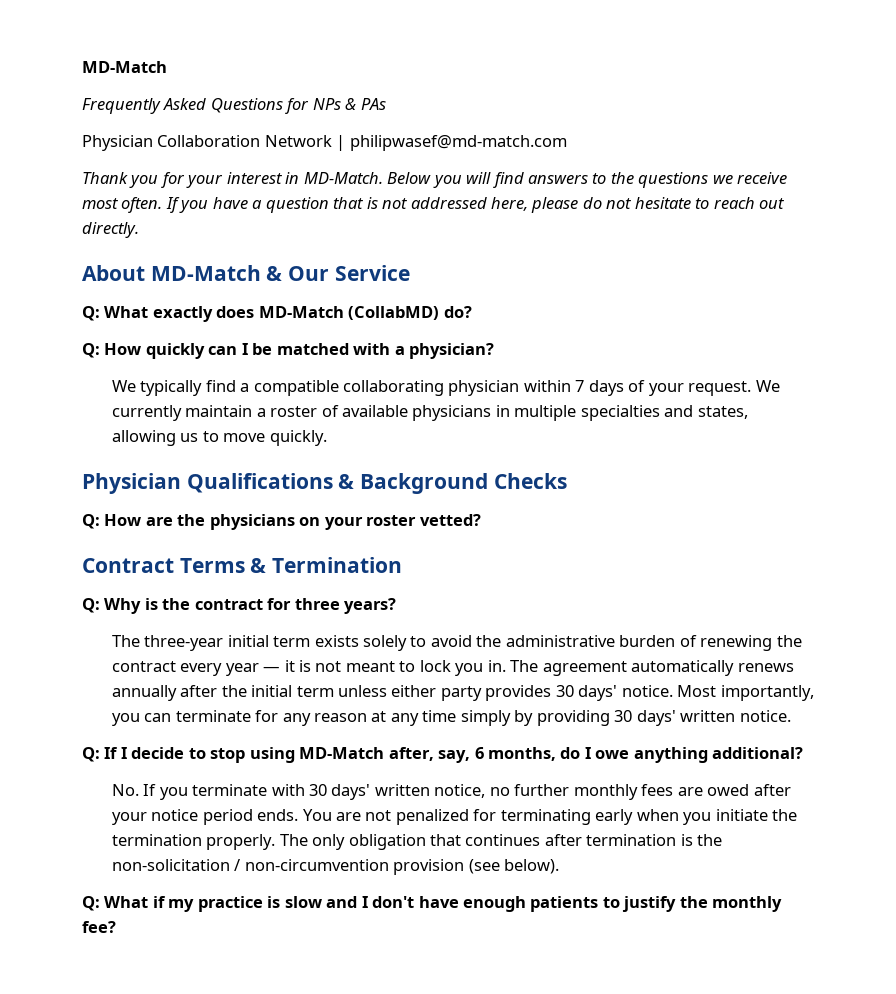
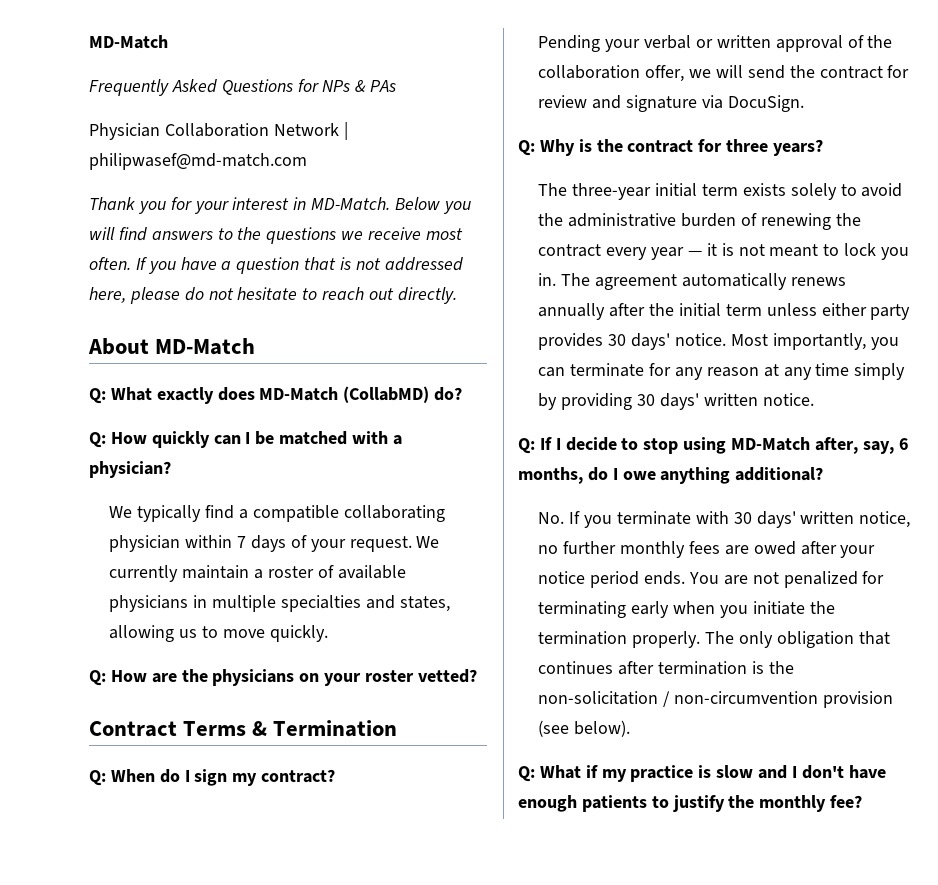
[266,265,410,281] & Our Service -> (256, 346) none
[82,473,567,494] // Physician Qualifications & Background Checks -> (328, 633) none
(403, 565) none -> [89,769,336,786] [538,35,893,52] [538,65,910,82] [538,95,804,112] // Q: When do I sign my contract? // Pending your verbal or written approval of the collaboration offer, we will send the contract for review and signature via DocuSign.

